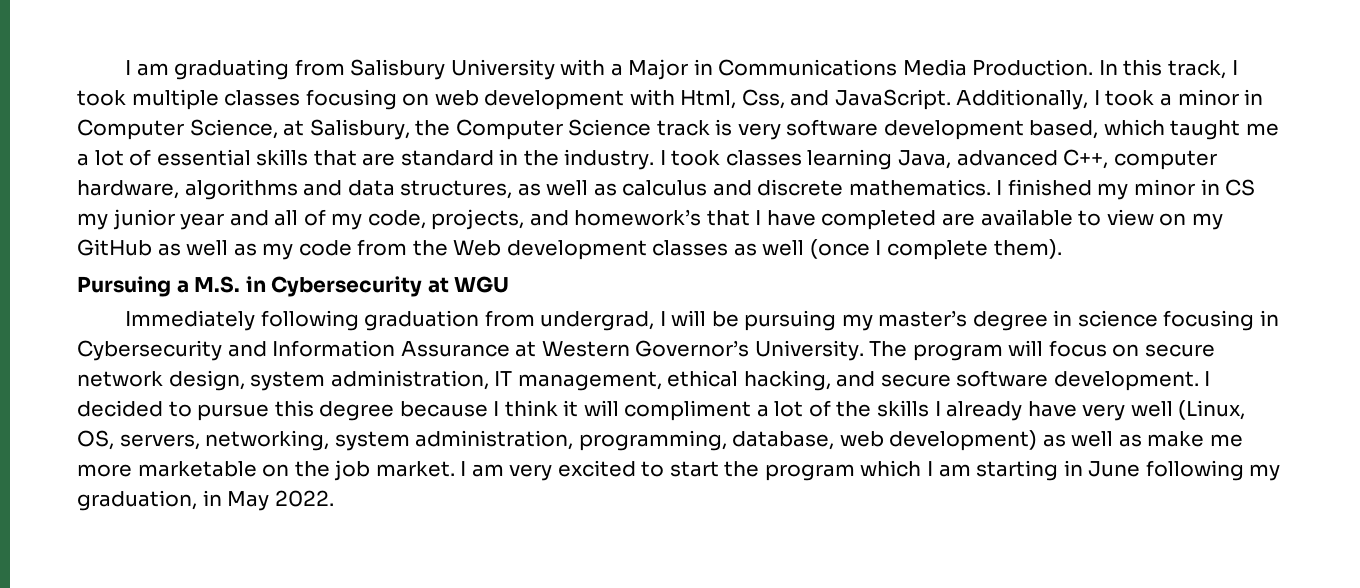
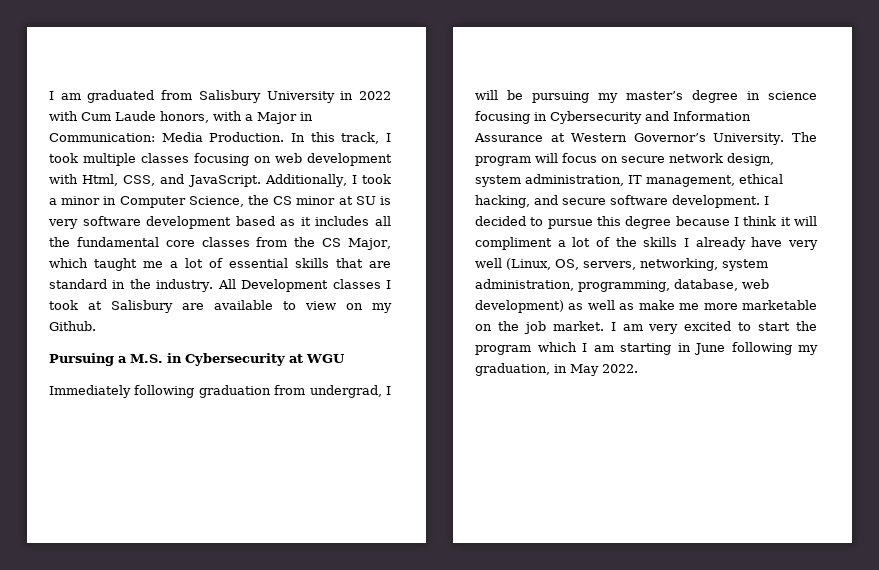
[124,59,290,80] I am graduating -> [49,90,155,103] I am graduated
(555, 69) none -> [340,91,391,100] [49,111,209,123] in 2022 with Cum Laude honors,
[718,59,898,76] Communications -> [49,133,155,142] Communication:
[741,89,785,109] Css, -> [123,175,156,186] CSS,
[283,119,1099,140] at Salisbury, the Computer Science track is very software development based, -> [248,195,391,205] [48,216,391,229] [49,237,392,250] the CS minor at SU is very software development based as it includes all the fundamental core classes from the CS Major,
[659,149,1217,170] [77,179,1256,200] [77,209,937,230] I took classes learning Java, advanced C++, computer hardware, algorithms and data structures, as well as calculus and discrete mathematics. I finished my minor in CS my junior year and all of my code, projects, and homework’s that I have completed -> [217,279,391,292] [49,300,173,313] All Development classes I took at Salisbury
[77,239,1062,260] GitHub as well as my code from the Web development classes as well (once I complete them). -> [49,321,96,331] Github.

